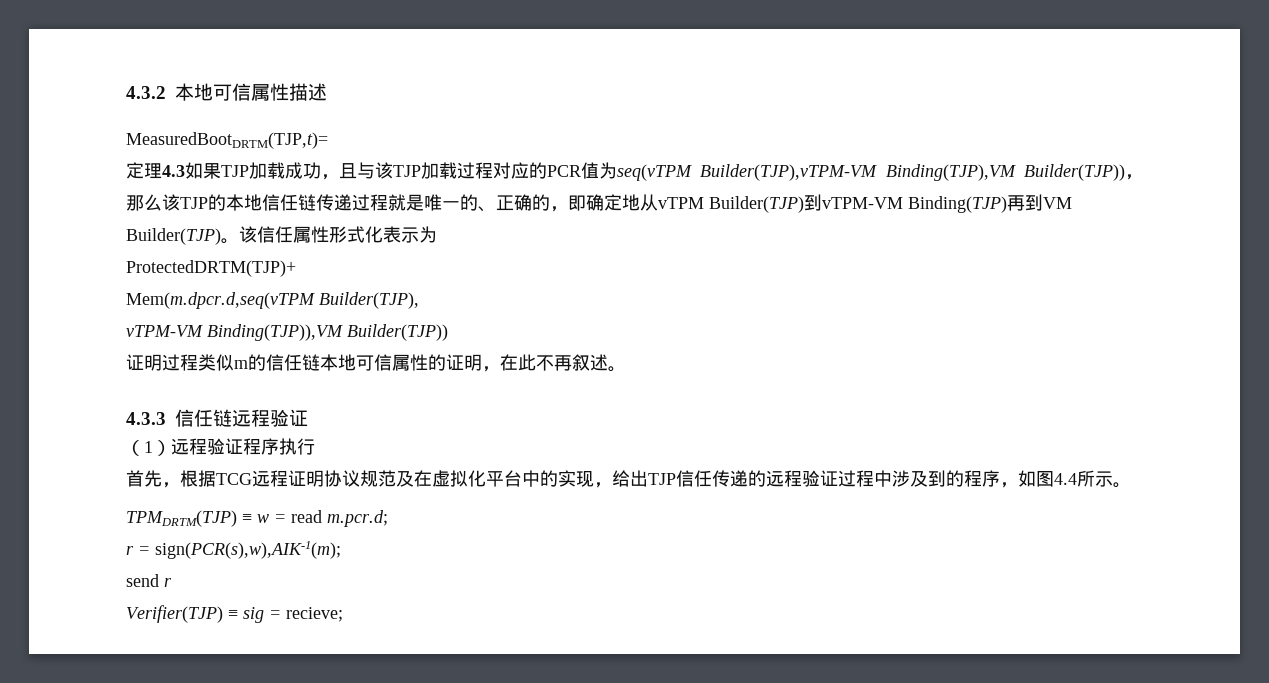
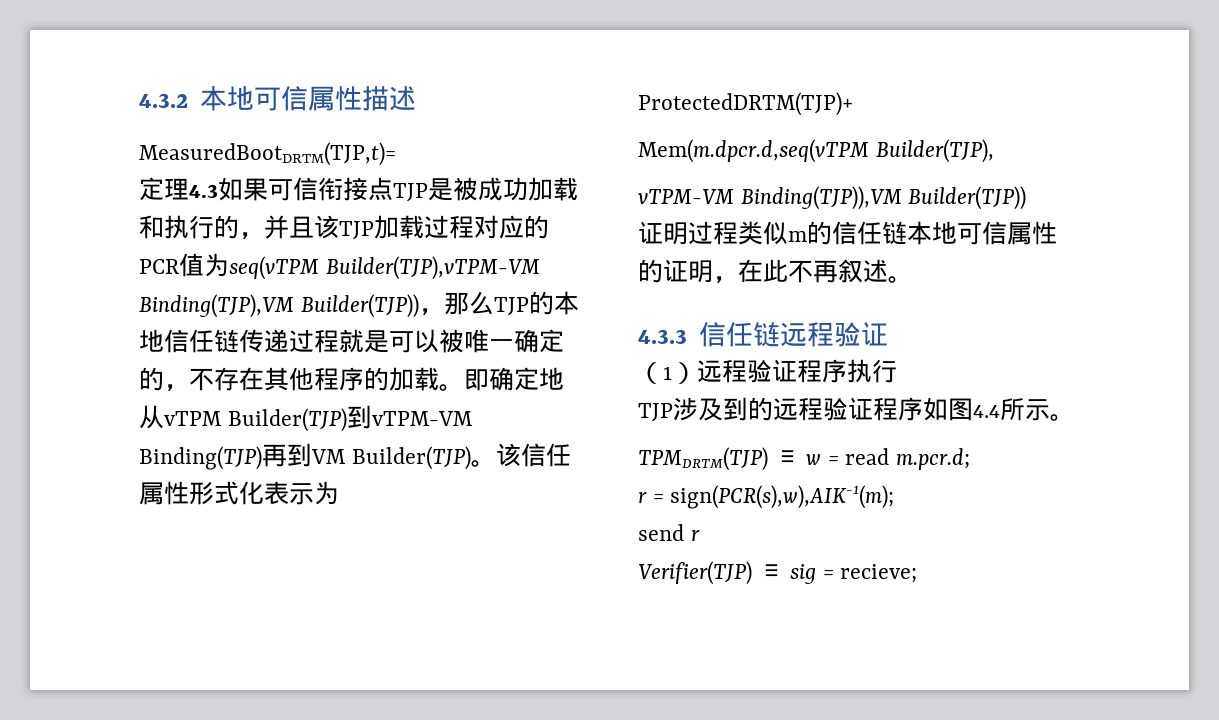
[221,162,375,180] TJP加载成功，且与 -> [268,177,578,202] [139,215,314,240] 可信衔接点TJP是被成功加载和执行的，并且
[162,194,180,211] 该 -> (494, 303) none
[424,194,568,212] 唯一的、正确的， -> [389,329,564,353] [139,367,464,392] 可以被唯一确定的，不存在其他程序的加载。
[126,470,1018,488] 首先，根据TCG远程证明协议规范及在虚拟化平台中的实现，给出TJP信任传递的远程验证过程中涉及到的程序， -> [638,397,923,422] TJP涉及到的远程验证程序

